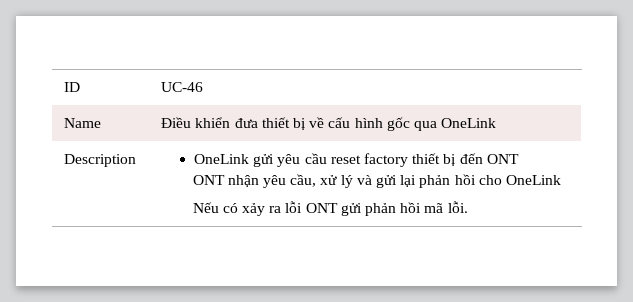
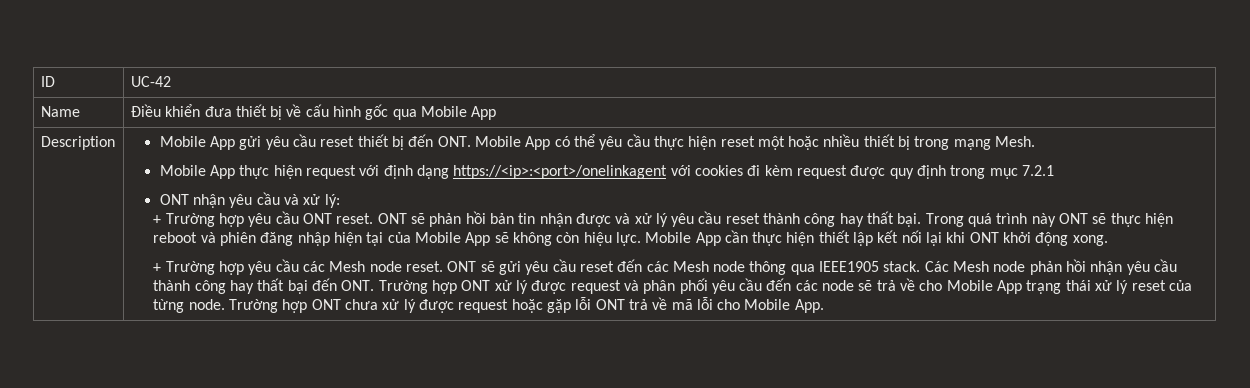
[161,82,204,92] UC-46 -> [130,76,171,87] UC-42
[441,118,497,128] OneLink -> [421,106,497,120] Mobile App
[194,153,408,167] OneLink gửi yêu cầu reset factory -> [159,134,355,150] Mobile App gửi yêu cầu reset
[486,154,519,164] [192,174,561,188] [192,201,468,216] ONT // ONT nhận yêu cầu, xử lý và gửi lại phản hồi cho OneLink // Nếu có xảy ra lỗi ONT gửi phản hồi mã lỗi. -> [437,134,1036,150] [159,165,1054,179] [159,192,340,208] [153,211,1173,227] [153,230,1108,246] [153,259,1177,275] [153,278,1192,294] [153,297,824,313] ONT. Mobile App có thể yêu cầu thực hiện reset một hoặc nhiều thiết bị trong mạng Mesh. // Mobile App thực hiện request với định dạng https://<ip>:<port>/onelinkagent với cookies đi kèm request được quy định trong mục 7.2.1 // ONT nhận yêu cầu và xử lý: // + Trường hợp yêu cầu ONT reset. ONT sẽ phản hồi bản tin nhận được và xử lý yêu cầu reset thành công hay thất bại. Trong quá trình này ONT sẽ thực hiện reboot và phiên đăng nhập hiện tại của Mobile App sẽ không còn hiệu lực. Mobile App cần thực hiện thiết lập kết nối lại khi ONT khởi động xong. // + Trường hợp yêu cầu các Mesh node reset. ONT sẽ gửi yêu cầu reset đến các Mesh node thông qua IEEE1905 stack. Các Mesh node phản hồi nhận yêu cầu thành công hay thất bại đến ONT. Trường hợp ONT xử lý được request và phân phối yêu cầu đến các node sẽ trả về cho Mobile App trạng thái xử lý reset của từng node. Trường hợp ONT chưa xử lý được request hoặc gặp lỗi ONT trả về mã lỗi cho Mobile App.

